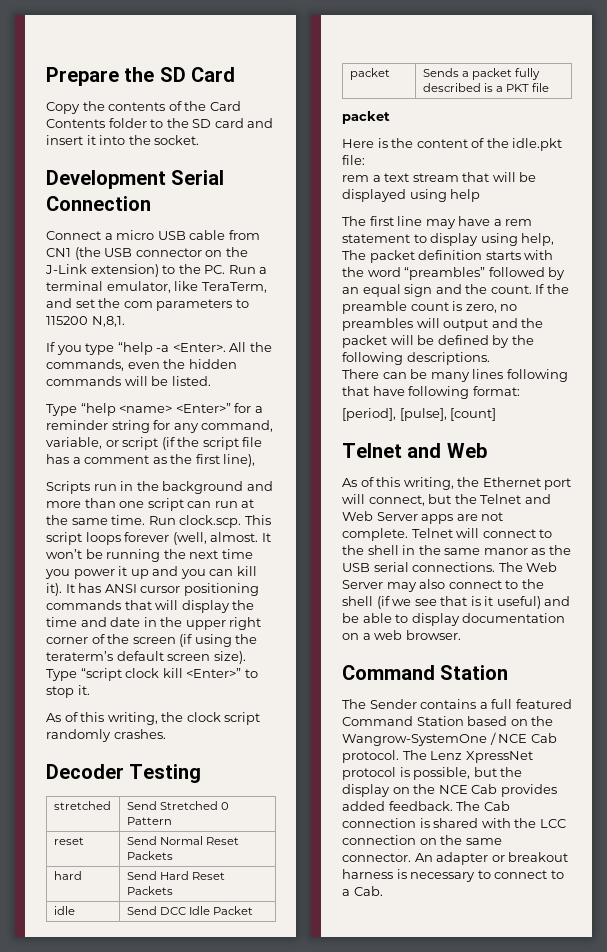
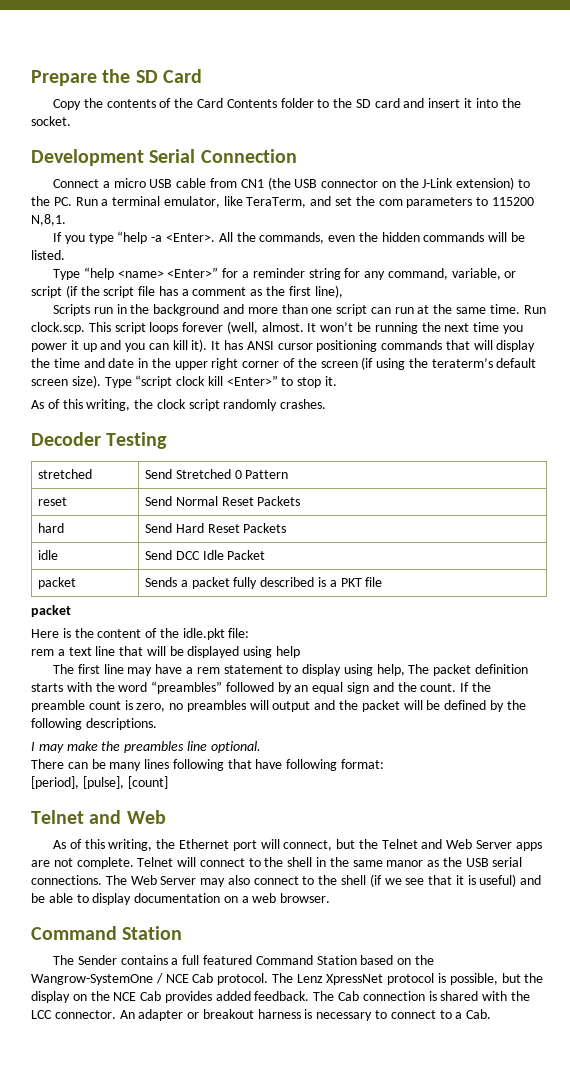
[412,173,459,182] stream -> [95,646,116,656] line
(490, 358) none -> [31,741,261,753] // I may make the preambles line optional.
[470,596,494,606] is it -> [455,875,476,885] it is
[342,835,502,845] connection on the same -> (52, 1014) none

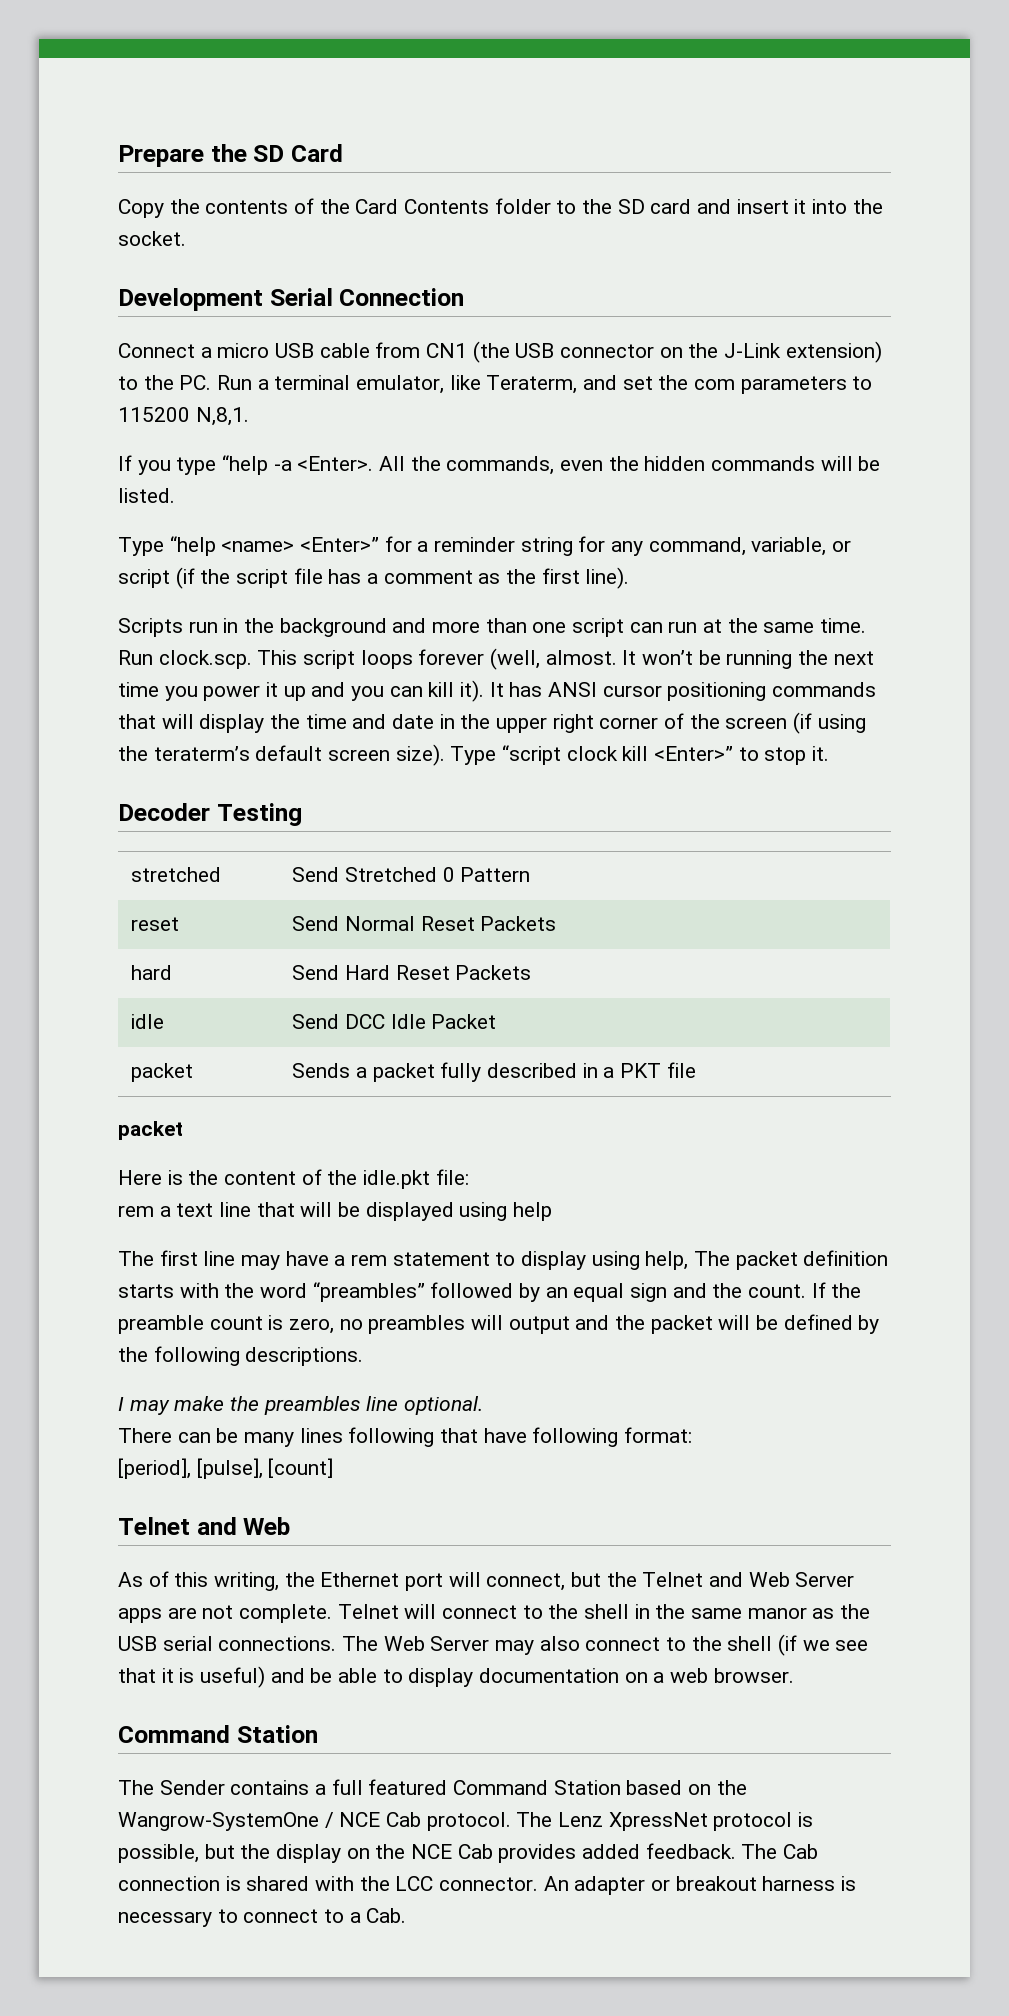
[246,197,307,208] TeraTerm, -> [486,375,578,394] Teraterm,
[314,285,343,298] line), -> [585,567,630,589] line).
[31,399,327,411] // As of this writing, the clock script randomly crashes. -> (830, 753) none
[317,577,326,587] is -> [582,1063,598,1078] in

